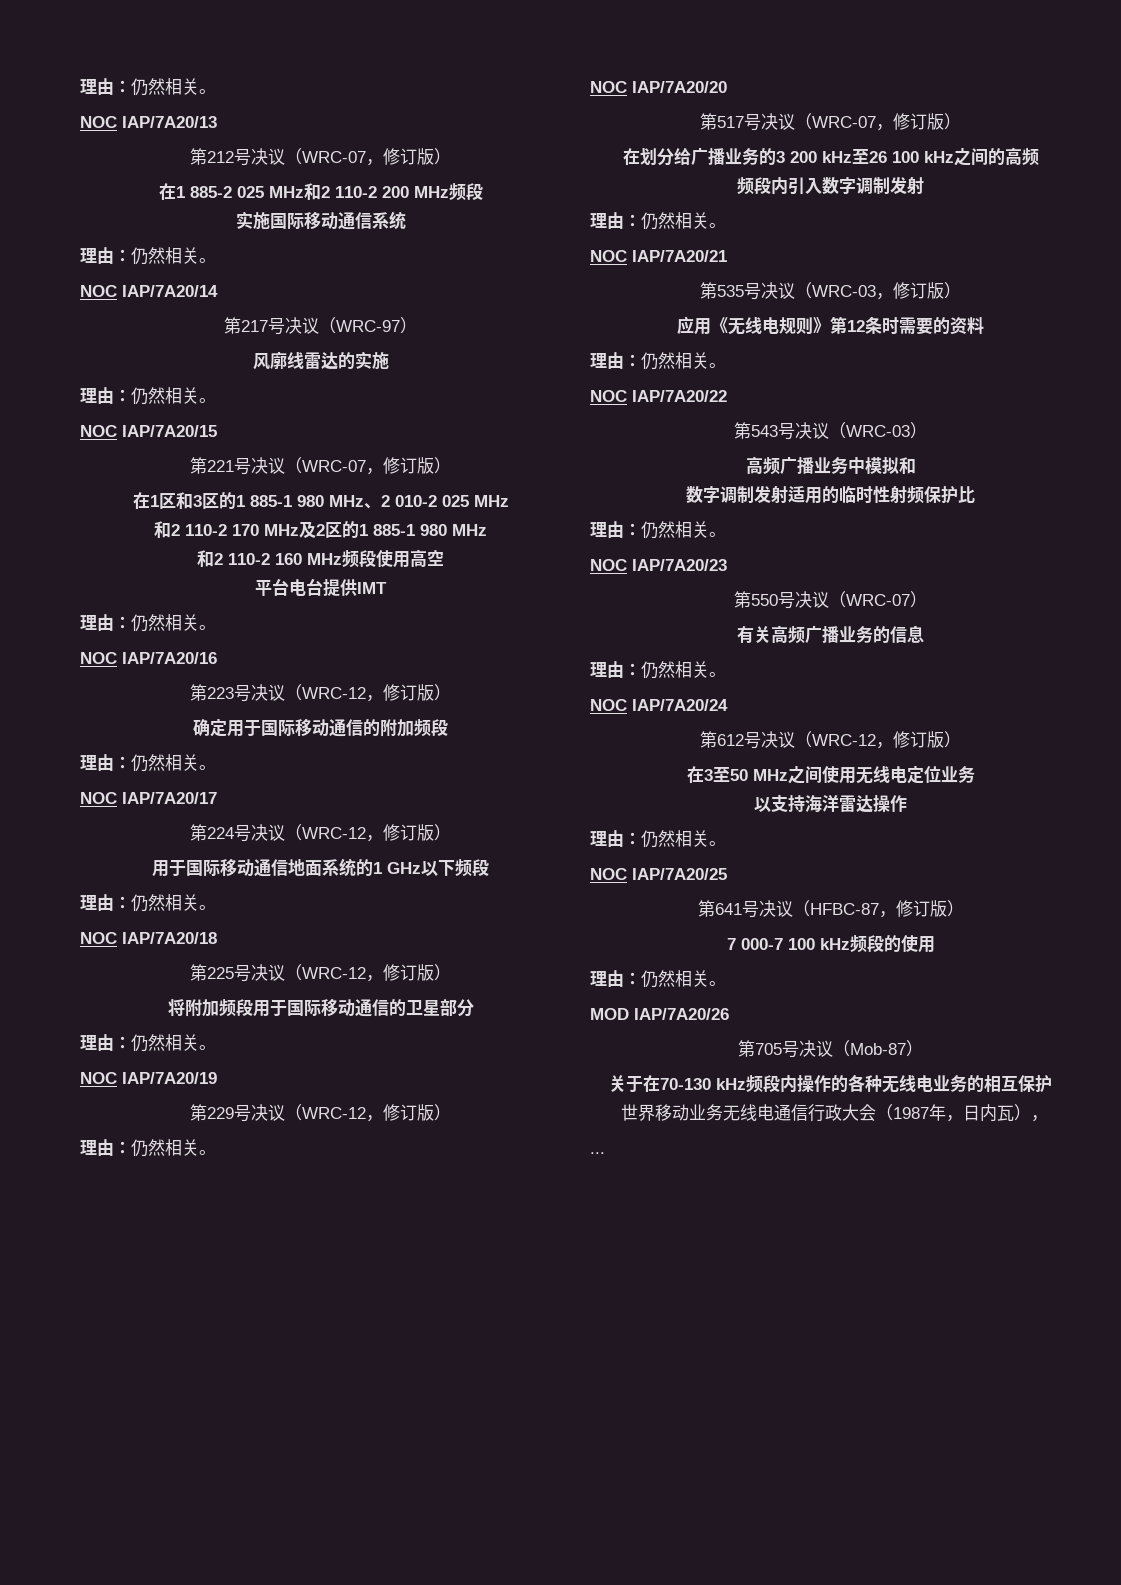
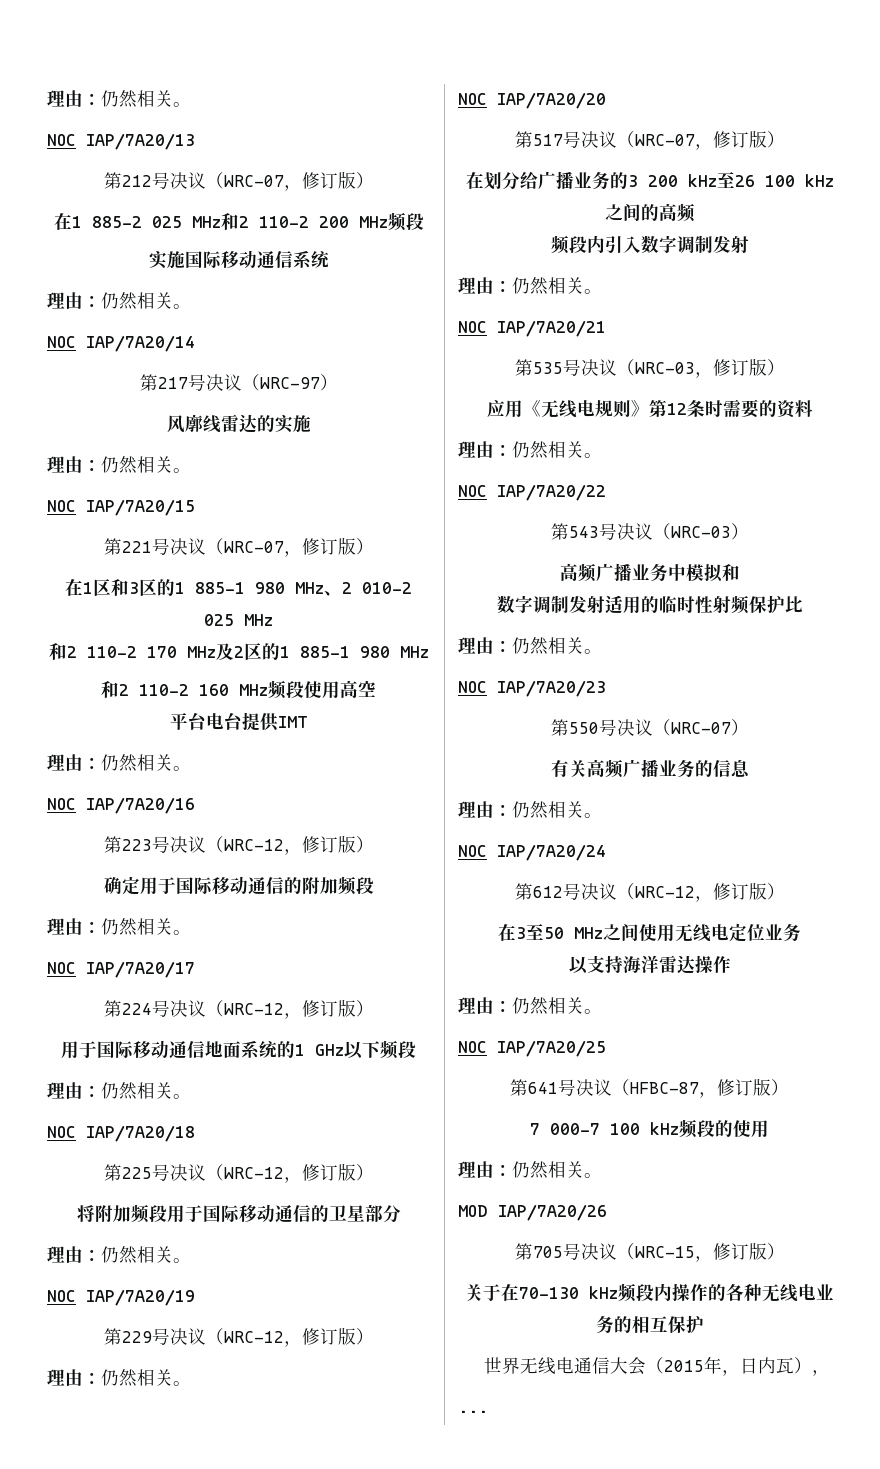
[850,1043,906,1055] Mob-87 -> [634,1242,767,1262] WRC-15，修订版
[654,1104,723,1121] 移动业务 -> (520, 1365) none
[807,1104,929,1122] 行政大会（1987 -> [609,1357,704,1375] 大会（2015

